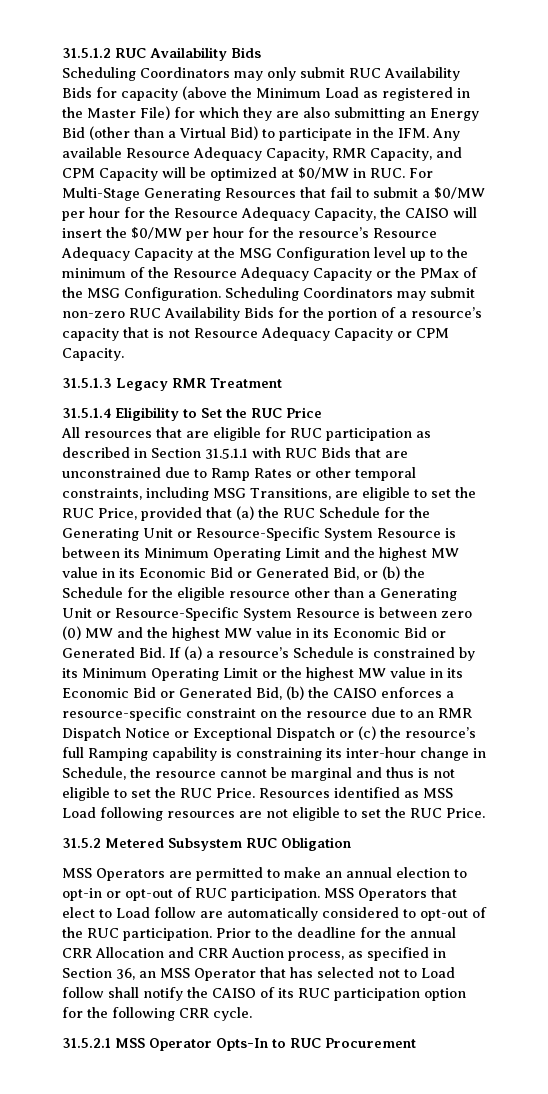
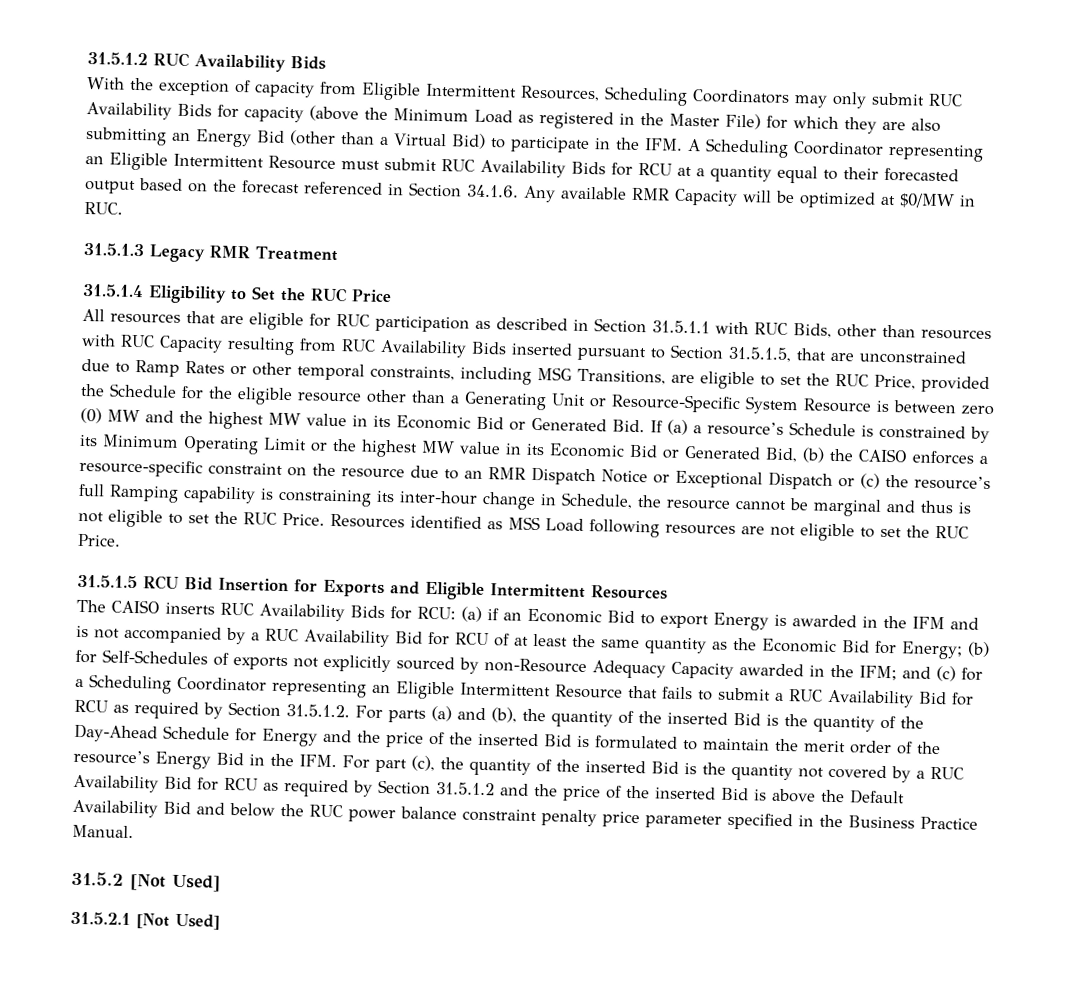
(261, 52) none -> [87,76,600,102] With the exception of capacity from Eligible Intermittent Resources,
[432,128,460,141] [62,147,462,161] [62,168,95,178] Any available Resource Adequacy Capacity, RMR Capacity, and CPM -> [686,138,984,162] [85,152,959,184] [84,178,670,203] A Scheduling Coordinator representing an Eligible Intermittent Resource must submit RUC Availability Bids for RCU at a quantity equal to their forecasted output based on the forecast referenced in Section 34.1.6. Any available RMR
[409,168,433,178] [62,187,485,201] [62,207,477,221] [62,227,437,241] [61,247,468,261] [62,267,478,281] [62,287,475,301] [62,307,482,321] [62,327,449,341] [62,348,124,361] For Multi-Stage Generating Resources that fail to submit a $0/MW per hour for the Resource Adequacy Capacity, the CAISO will insert the $0/MW per hour for the resource’s Resource Adequacy Capacity at the MSG Configuration level up to the minimum of the Resource Adequacy Capacity or the PMax of the MSG Configuration. Scheduling Coordinators may submit non-zero RUC Availability Bids for the portion of a resource’s capacity that is not Resource Adequacy Capacity or CPM Capacity. -> (123, 208) none
[321,447,351,458] Bids -> [793,323,992,341] [81,333,792,363] Bids, other than resources with RUC Capacity resulting from RUC Availability Bids inserted pursuant to Section 31.5.1.5,
[206,506,430,520] [62,527,456,541] [62,547,459,561] [62,566,400,580] that (a) the RUC Schedule for the Generating Unit or Resource-Specific System Resource is between its Minimum Operating Limit and the highest MW value in its Economic Bid or Generated Bid, or (b) -> (990, 384) none
[62,837,351,851] [62,867,467,881] [62,887,457,901] [62,907,487,921] [62,927,456,941] [62,947,446,961] [62,967,455,981] [62,987,466,1001] [62,1007,252,1021] [62,1038,416,1051] 31.5.2 Metered Subsystem RUC Obligation // MSS Operators are permitted to make an annual election to opt-in or opt-out of RUC participation. MSS Operators that elect to Load follow are automatically considered to opt-out of the RUC participation. Prior to the deadline for the annual CRR Allocation and CRR Auction process, as specified in Section 36, an MSS Operator that has selected not to Load follow shall notify the CAISO of its RUC participation option for the following CRR cycle. // 31.5.2.1 MSS Operator Opts-In to RUC Procurement -> [77,574,668,600] [76,599,979,631] [76,625,990,660] [75,649,983,682] [75,674,974,708] [74,699,924,733] [74,723,941,755] [73,749,964,783] [73,774,905,805] [72,799,978,831] [72,824,134,839] [71,871,221,892] [70,911,220,930] 31.5.1.5 RCU Bid Insertion for Exports and Eligible Intermittent Resources // The CAISO inserts RUC Availability Bids for RCU: (a) if an Economic Bid to export Energy is awarded in the IFM and is not accompanied by a RUC Availability Bid for RCU of at least the same quantity as the Economic Bid for Energy; (b) for Self-Schedules of exports not explicitly sourced by non-Resource Adequacy Capacity awarded in the IFM; and (c) for a Scheduling Coordinator representing an Eligible Intermittent Resource that fails to submit a RUC Availability Bid for RCU as required by Section 31.5.1.2. For parts (a) and (b), the quantity of the inserted Bid is the quantity of the Day-Ahead Schedule for Energy and the price of the inserted Bid is formulated to maintain the merit order of the resource’s Energy Bid in the IFM. For part (c), the quantity of the inserted Bid is the quantity not covered by a RUC Availability Bid for RCU as required by Section 31.5.1.2 and the price of the inserted Bid is above the Default Availability Bid and below the RUC power balance constraint penalty price parameter specified in the Business Practice Manual. // 31.5.2 [Not Used] // 31.5.2.1 [Not Used]

